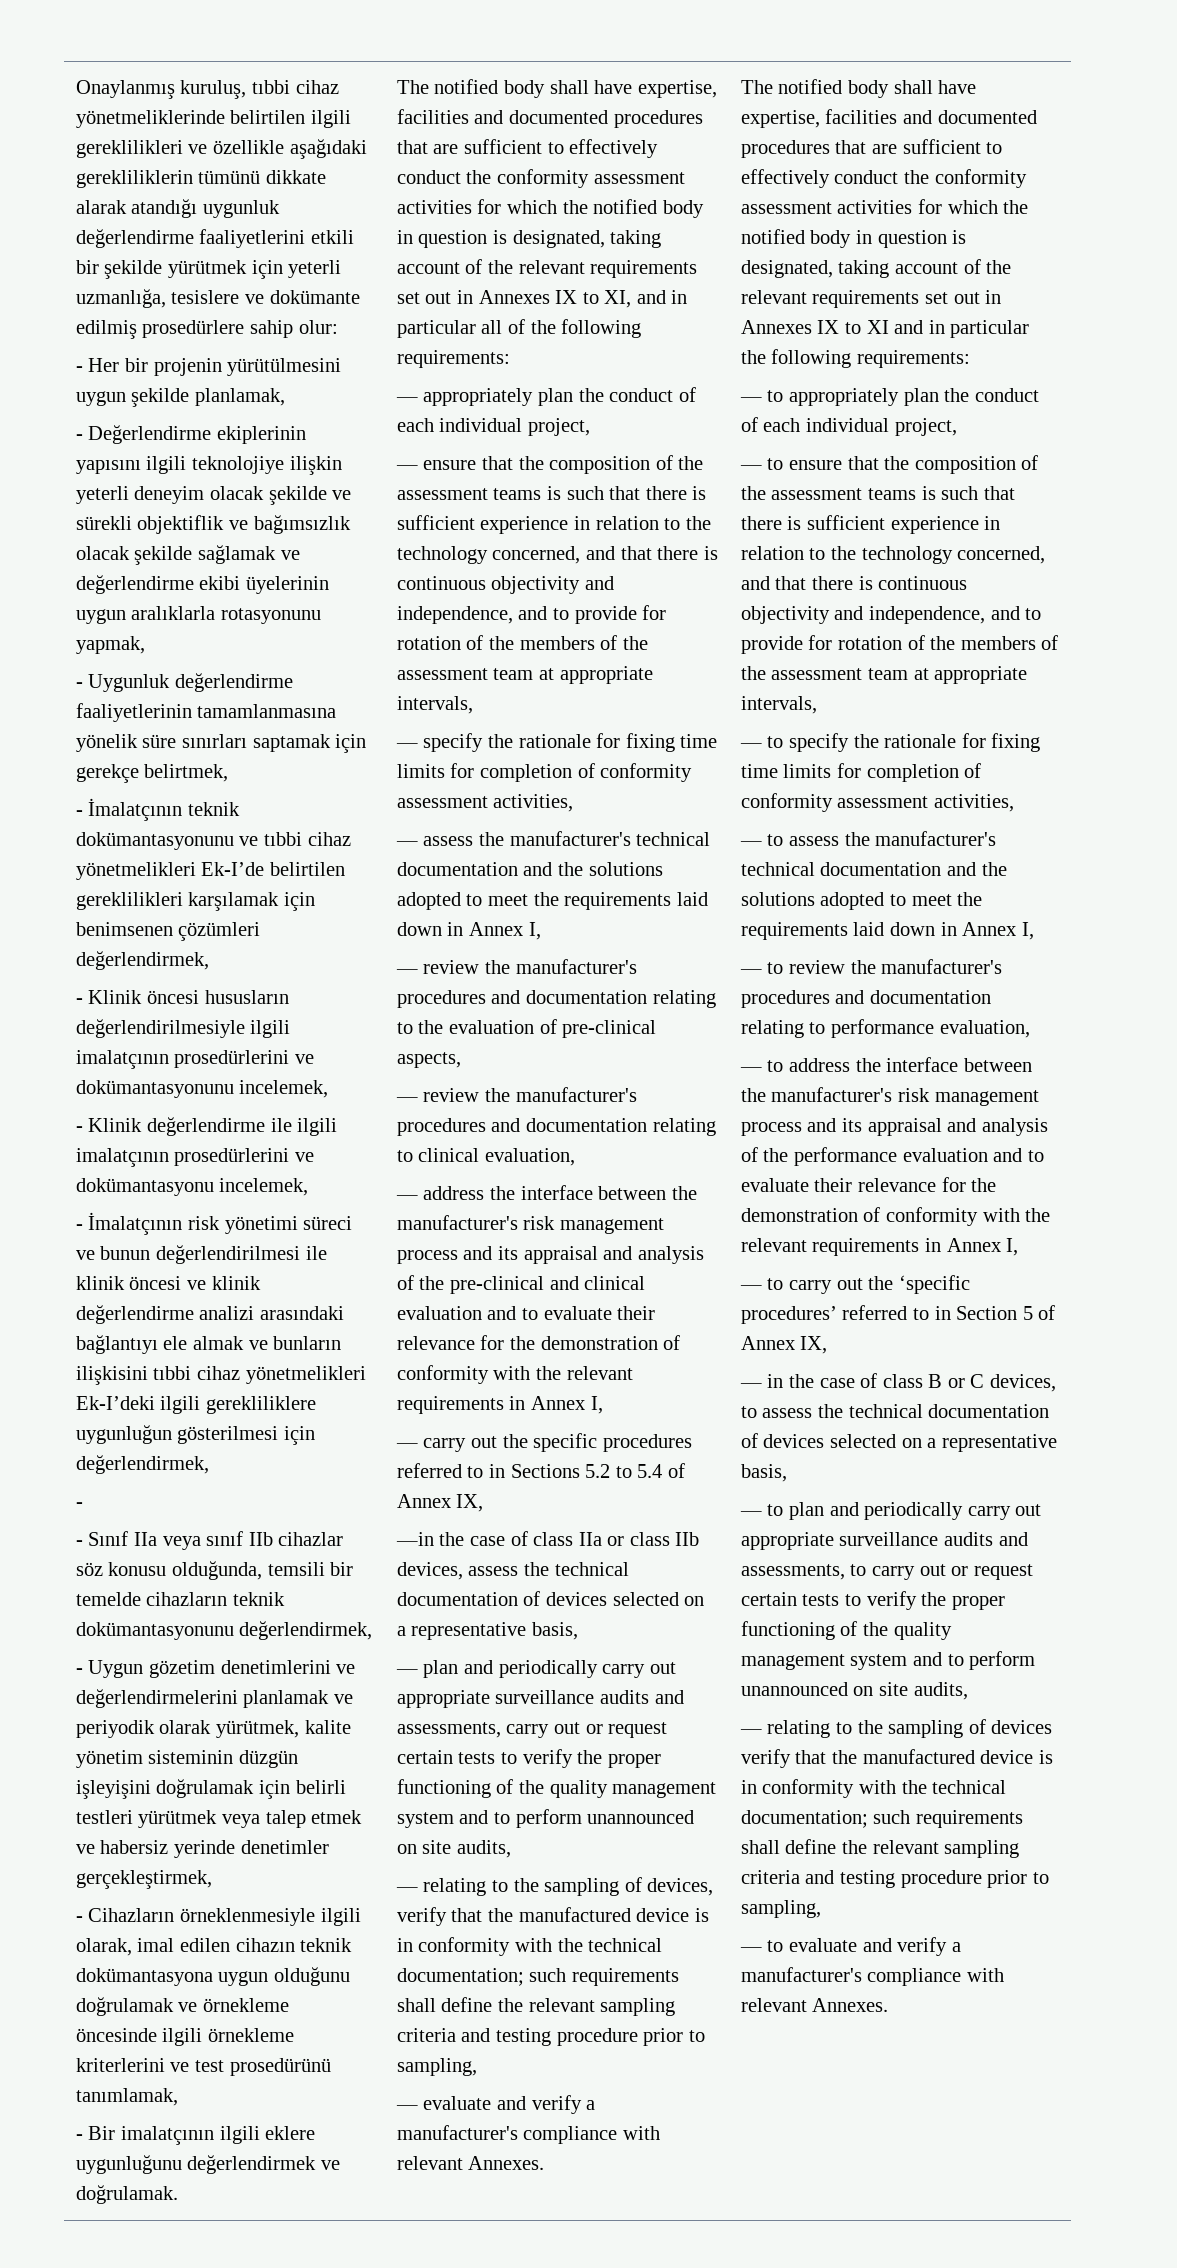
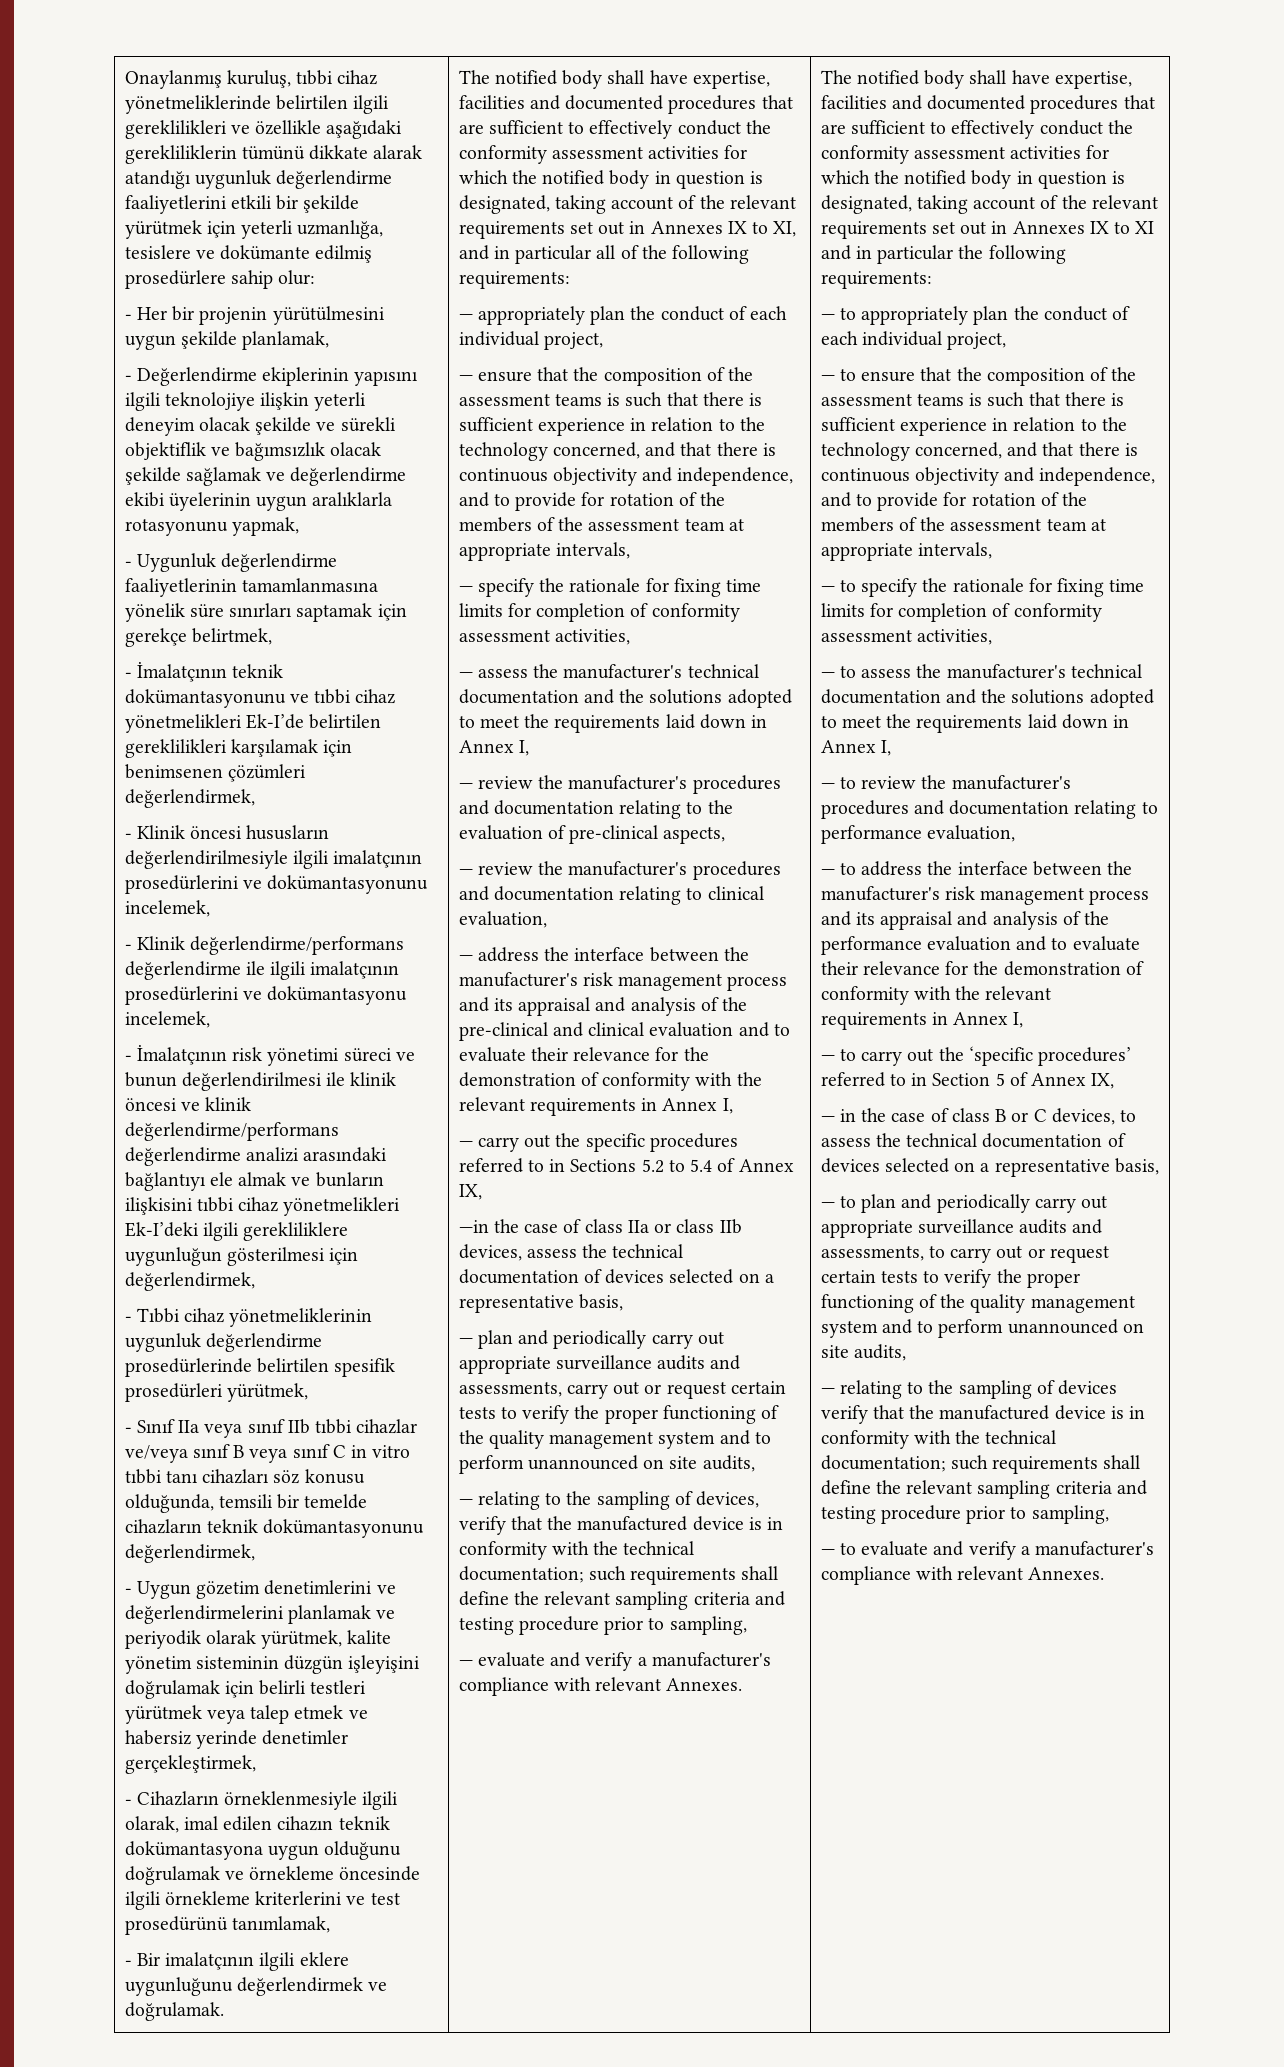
(143, 1125) none -> [190,936,405,955] değerlendirme/performans
(261, 1283) none -> [124,1122,339,1141] değerlendirme/performans
(83, 1505) none -> [136,1308,373,1327] [124,1333,322,1352] [124,1358,396,1377] [124,1383,308,1402] Tıbbi cihaz yönetmeliklerinin uygunluk değerlendirme prosedürlerinde belirtilen spesifik prosedürleri yürütmek,
[278,1532,344,1546] cihazlar -> [315,1419,418,1434] [124,1444,411,1463] [124,1469,270,1484] tıbbi cihazlar ve/veya sınıf B veya sınıf C in vitro tıbbi tanı cihazları

